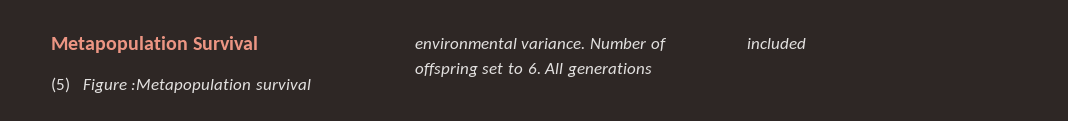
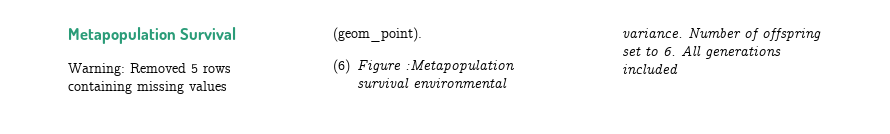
[51,77,70,93] (5) -> [68,63,231,76] [68,81,227,94] [333,27,422,42] [333,59,350,74] Warning: Removed 5 rows containing missing values (geom_point). // (6)

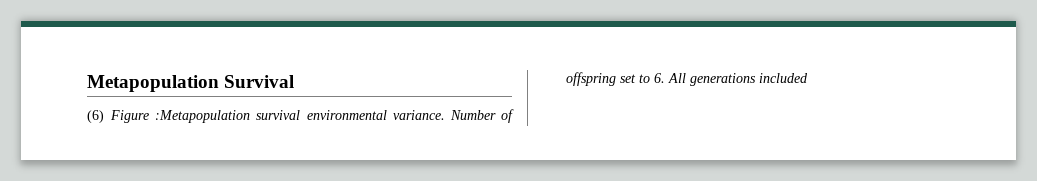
[68,63,231,76] [68,81,227,94] [333,27,422,42] // Warning: Removed 5 rows containing missing values (geom_point). -> (295, 81) none

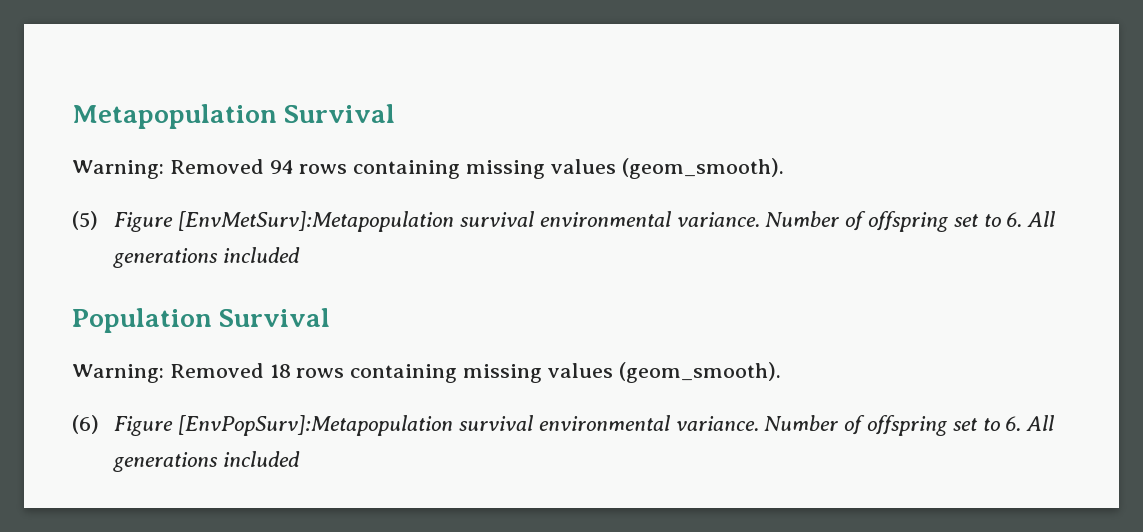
[87,110,251,123] (6) Figure :Metapopulation -> [72,158,784,179] [72,211,455,232] Warning: Removed 94 rows containing missing values (geom_smooth). // (5) Figure [EnvMetSurv]:Metapopulation
(808, 78) none -> [72,308,331,333] [72,362,781,383] [72,415,1055,436] [113,451,301,472] // Population Survival // Warning: Removed 18 rows containing missing values (geom_smooth). // (6) Figure [EnvPopSurv]:Metapopulation survival environmental variance. Number of offspring set to 6. All generations included

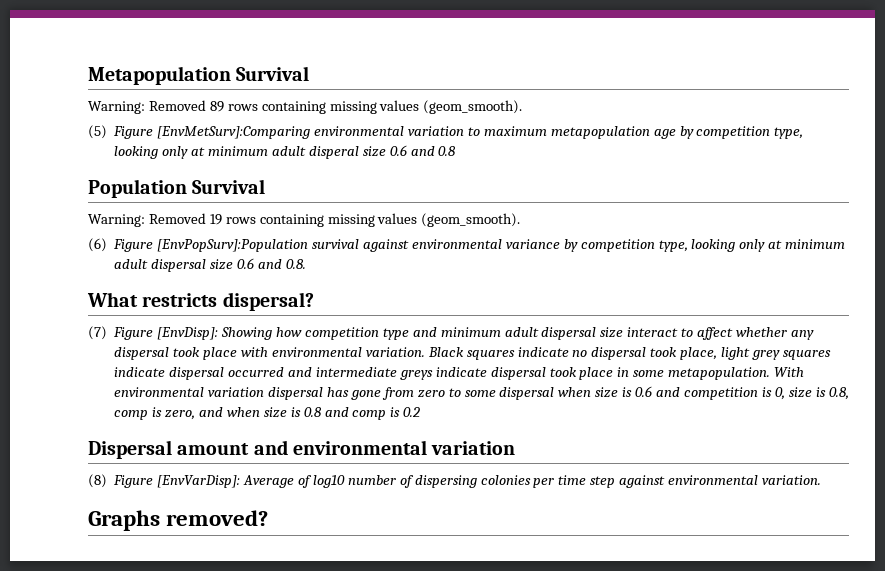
[269,160,294,174] 94 -> [209,101,224,112] 89
[178,211,1056,232] [113,247,301,268] [EnvMetSurv]:Metapopulation survival environmental variance. Number of offspring set to 6. All generations included -> [157,126,804,139] [114,145,457,159] [EnvMetSurv]:Comparing environmental variation to maximum metapopulation age by competition type, looking only at minimum adult disperal size 0.6 and 0.8
[269,364,291,378] 18 -> [209,214,222,225] 19
[178,415,1055,436] [113,451,301,472] [EnvPopSurv]:Metapopulation survival environmental variance. Number of offspring set to 6. All generations included -> [157,239,846,252] [114,258,306,272] [87,292,314,311] [88,326,814,340] [114,347,831,360] [114,367,805,380] [114,386,849,400] [114,407,421,420] [88,440,516,459] [88,474,822,488] [88,510,269,531] [EnvPopSurv]:Population survival against environmental variance by competition type, looking only at minimum adult dispersal size 0.6 and 0.8. // What restricts dispersal? // (7) Figure [EnvDisp]: Showing how competition type and minimum adult dispersal size interact to affect whether any dispersal took place with environmental variation. Black squares indicate no dispersal took place, light grey squares indicate dispersal occurred and intermediate greys indicate dispersal took place in some metapopulation. With environmental variation dispersal has gone from zero to some dispersal when size is 0.6 and competition is 0, size is 0.8, comp is zero, and when size is 0.8 and comp is 0.2 // Dispersal amount and environmental variation // (8) Figure [EnvVarDisp]: Average of log10 number of dispersing colonies per time step against environmental variation. // Graphs removed?

